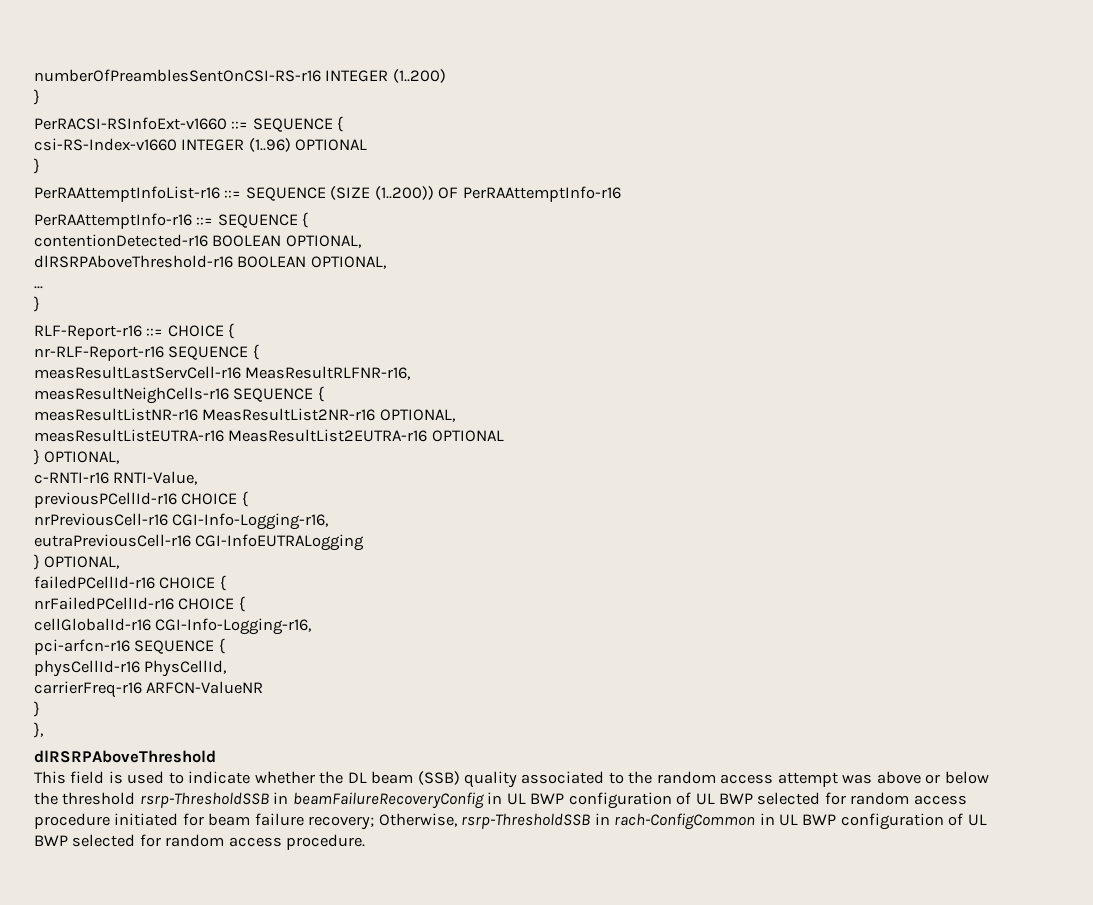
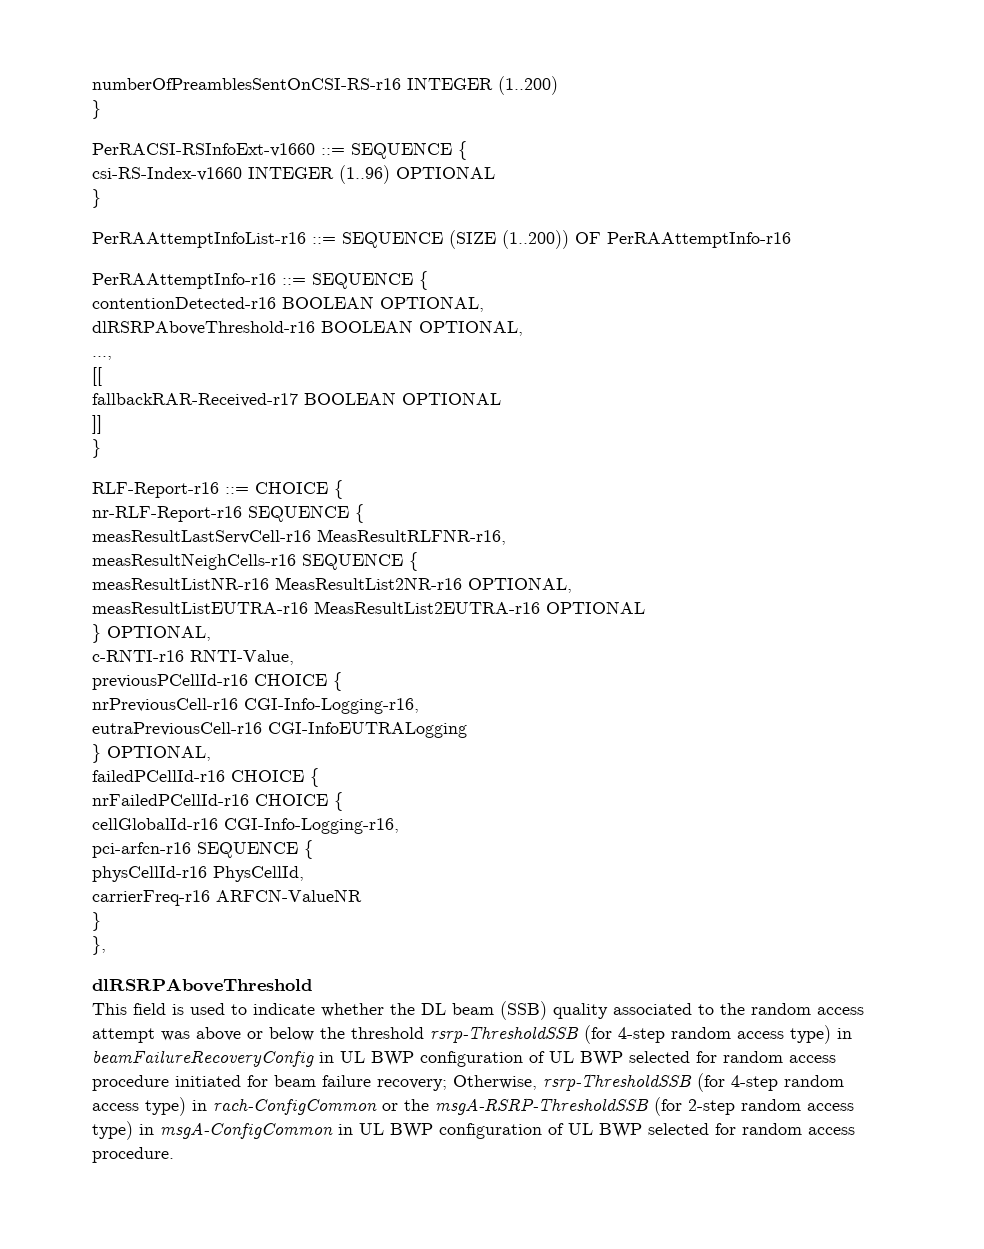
[34,286,43,289] ... -> [92,356,112,360] [92,367,102,386] [92,392,501,407] [92,415,102,434] ..., // [[ // fallbackRAR-Received-r17 BOOLEAN OPTIONAL // ]]
(269, 800) none -> [584,1025,831,1044] (for 4-step random access type)
[594,813,756,830] in rach-ConfigCommon -> [697,1073,844,1092] [92,1097,854,1116] [92,1121,333,1140] (for 4-step random access type) in rach-ConfigCommon or the msgA-RSRP-ThresholdSSB (for 2-step random access type) in msgA-ConfigCommon

